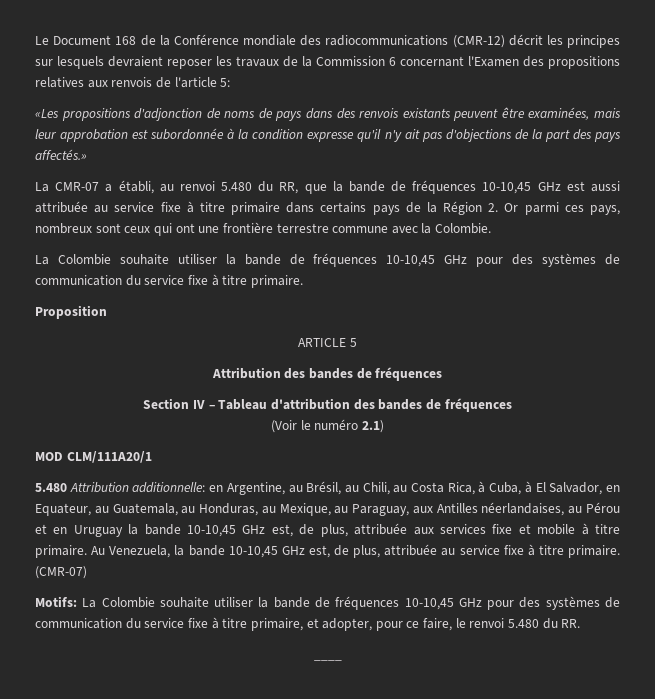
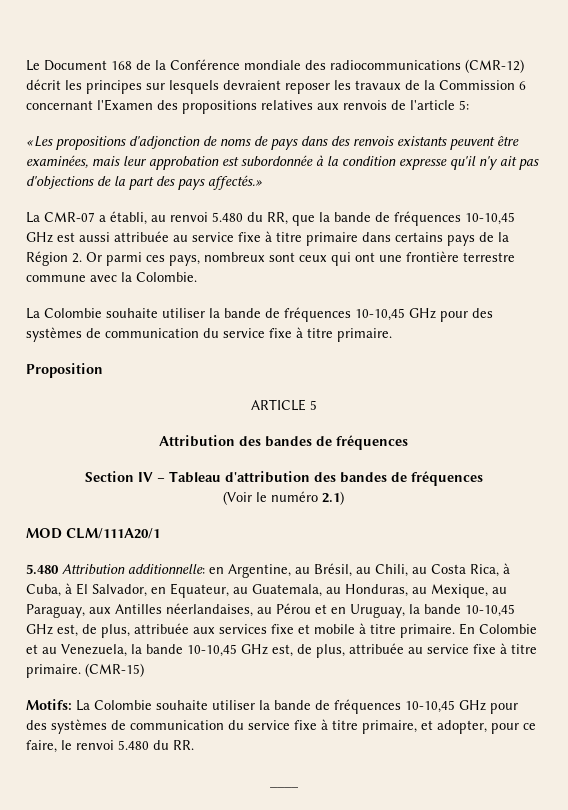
[73,525,123,537] Uruguay -> [350,604,405,618] Uruguay,
[91,546,106,555] Au -> [459,623,537,635] [26,644,57,654] En Colombie et au
[35,566,87,579] (CMR-07) -> [85,663,144,677] (CMR-15)

